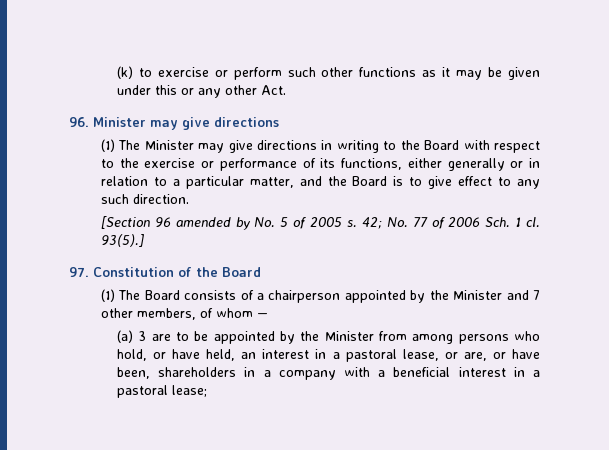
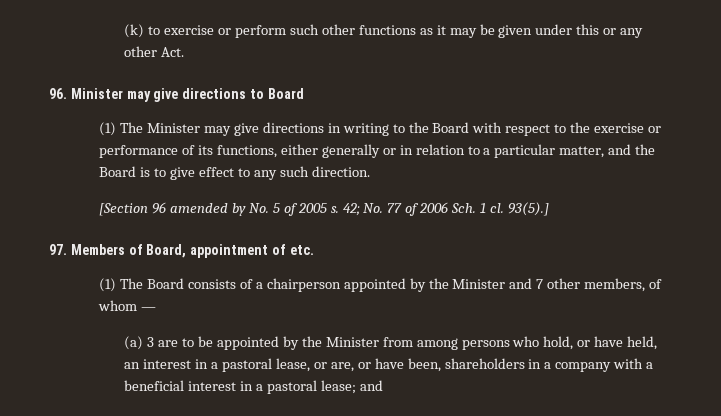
(279, 122) none -> [249,88,304,99] to Board
[93,267,261,277] Constitution of the Board -> [70,244,314,258] Members of Board, appointment of etc.
(207, 391) none -> [359,380,383,391] and

